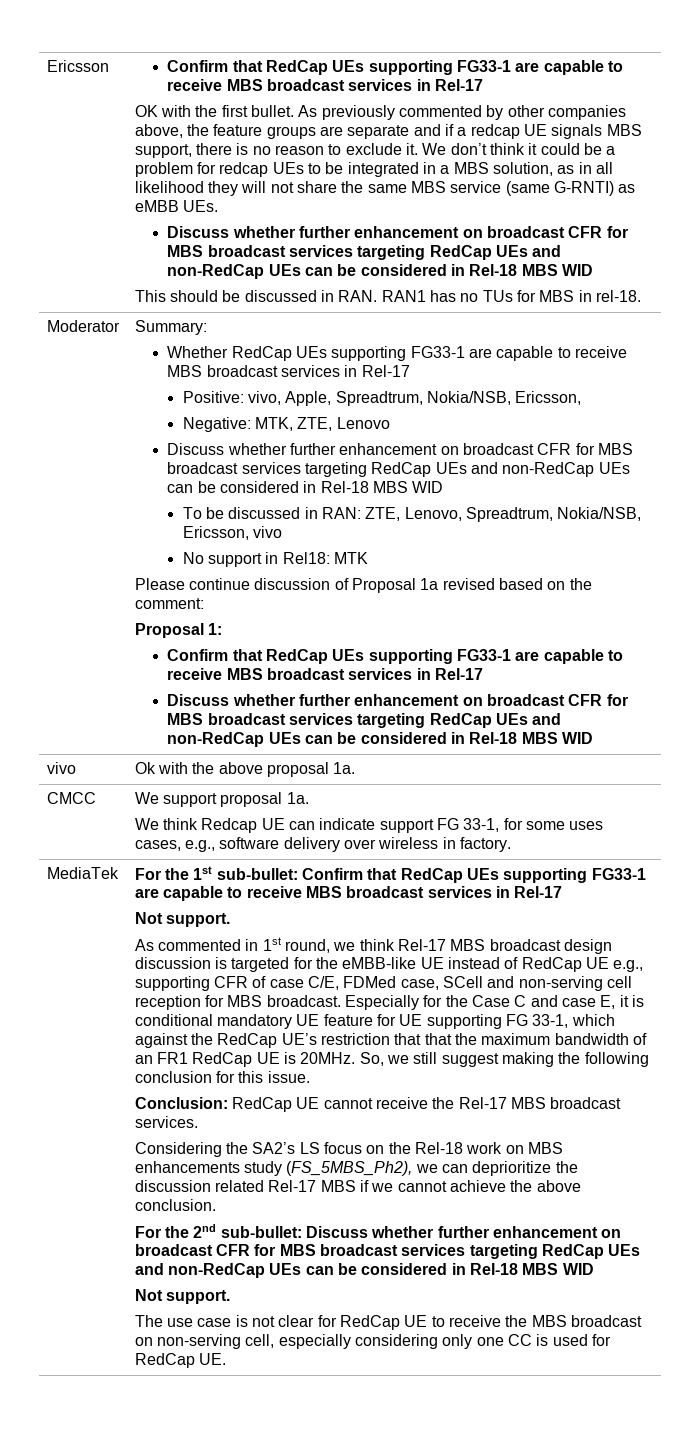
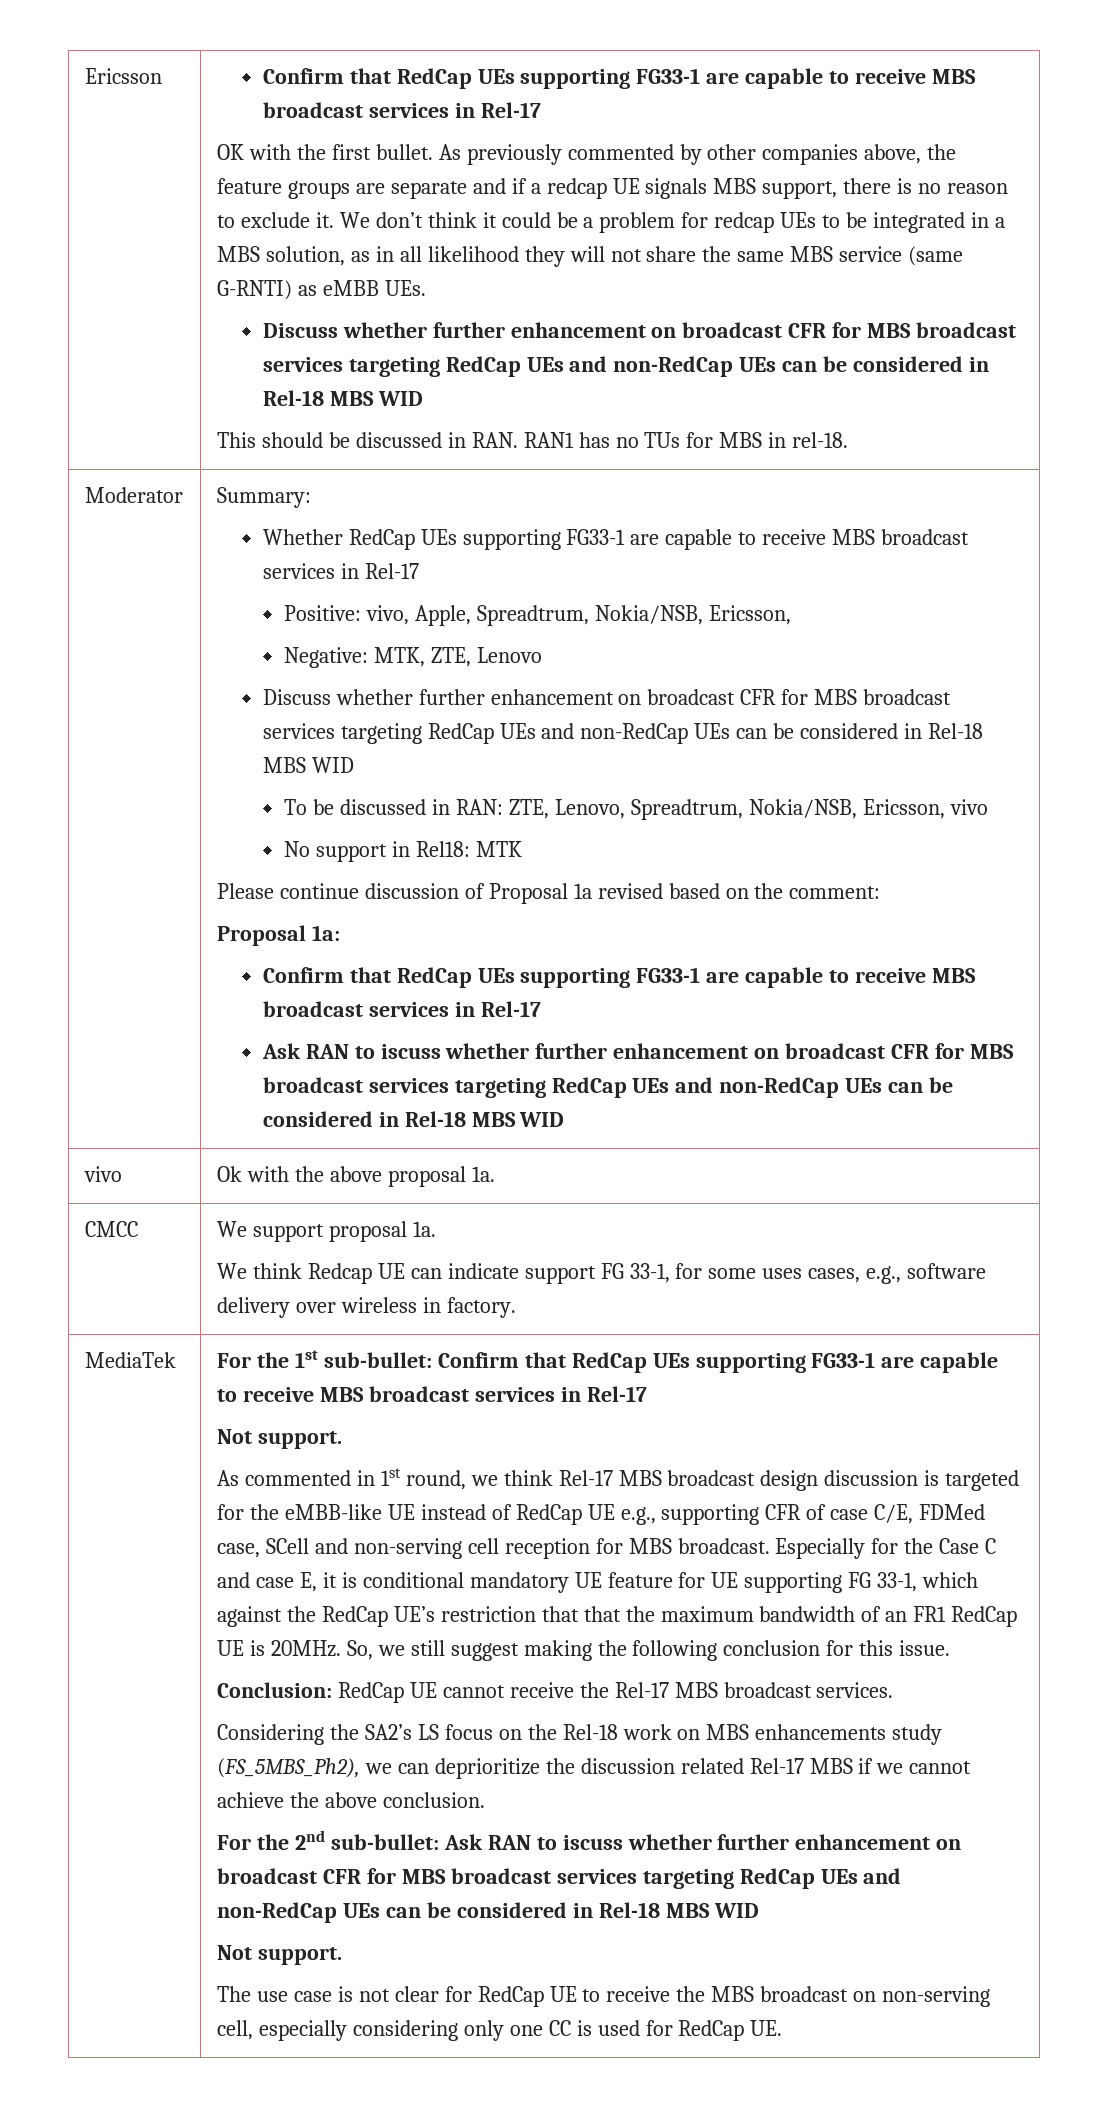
[208,623,223,635] 1: -> [311,925,340,941] 1a:
[167,694,230,706] Discuss -> [261,1043,441,1059] Ask RAN to iscuss
[305,1226,368,1238] Discuss -> [443,1834,623,1850] Ask RAN to iscuss

